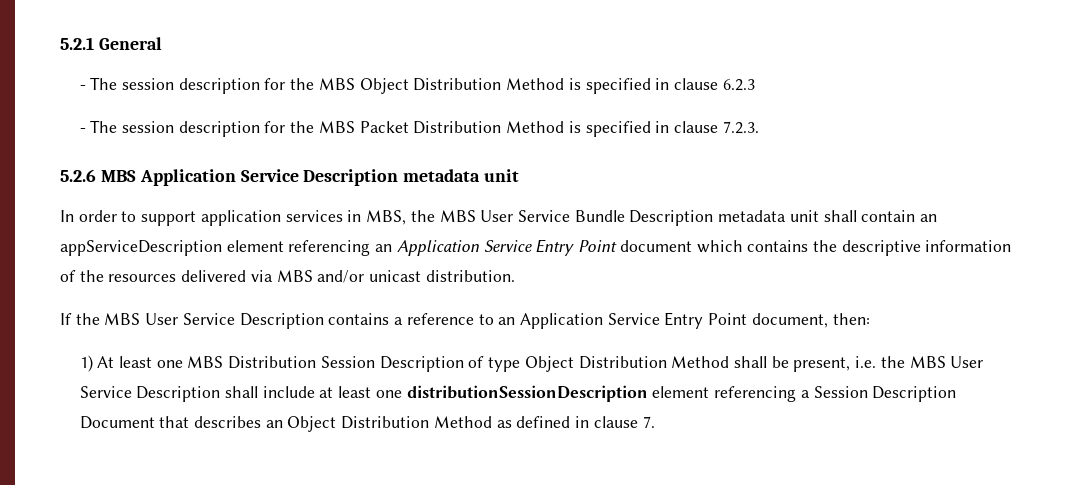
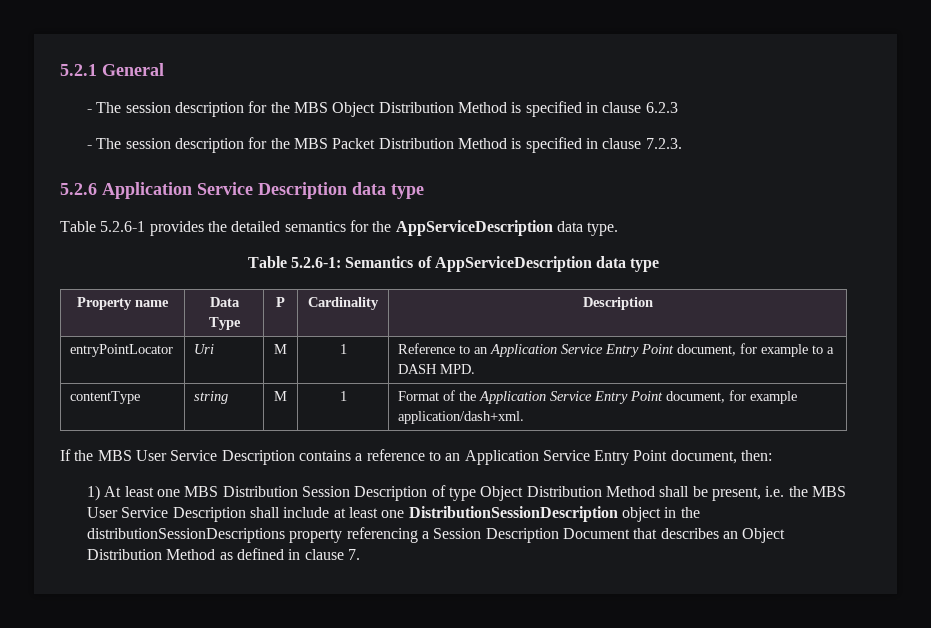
[100,170,136,182] MBS -> (97, 189) none
[403,169,520,182] [60,210,938,226] [60,239,1012,256] [60,270,515,283] metadata unit // In order to support application services in MBS, the MBS User Service Bundle Description metadata unit shall contain an appServiceDescription element referencing an Application Service Entry Point document which contains the descriptive information of the resources delivered via MBS and/or unicast distribution. -> [352,182,424,199] [60,220,619,236] [247,256,660,272] [77,297,169,310] [209,297,240,307] [208,317,241,330] [276,297,285,307] [308,297,379,310] [582,297,653,310] [70,344,174,357] [194,344,215,354] [274,344,287,354] [339,344,347,354] [398,343,835,357] [398,364,476,374] [70,391,141,404] [194,391,229,404] [274,391,287,401] [339,391,347,401] [398,390,798,404] [398,411,525,424] data type // Table 5.2.6-1 provides the detailed semantics for the AppServiceDescription data type. // Table 5.2.6-1: Semantics of AppServiceDescription data type // Property name | Data Type | P | Cardinality | Description // entryPointLocator | Uri | M | 1 | Reference to an Application Service Entry Point document, for example to a DASH MPD. // contentType | string | M | 1 | Format of the Application Service Entry Point document, for example application/dash+xml.
[406,385,710,402] distributionSessionDescription element -> [408,506,700,522] [87,528,343,543] DistributionSessionDescription object in the distributionSessionDescriptions property

